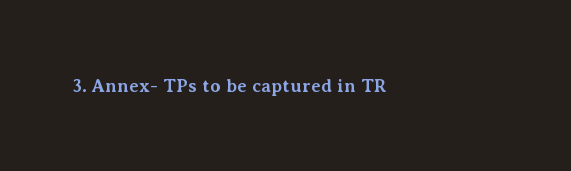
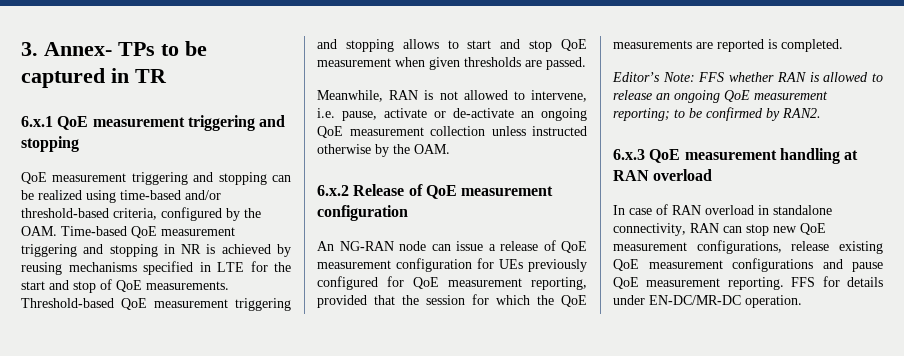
(387, 85) none -> [21,115,286,131] [21,136,79,152] [21,172,291,185] [21,190,221,203] [21,207,261,221] [21,226,235,238] [21,244,291,257] [21,261,291,275] [21,279,229,293] [21,298,291,311] [317,39,587,52] [317,57,586,70] [317,90,587,102] [317,108,587,121] [317,126,587,138] [317,144,450,157] [317,184,554,199] [317,205,408,221] [317,240,587,253] [317,258,587,272] [317,276,587,290] [317,294,587,308] [613,39,843,52] [612,72,883,82] [613,90,828,103] [613,107,821,121] [613,148,859,164] [613,169,713,181] [613,204,832,215] [613,223,826,236] [613,240,883,254] [613,258,883,272] [613,276,883,290] [613,295,802,308] // 6.x.1 QoE measurement triggering and stopping // QoE measurement triggering and stopping can be realized using time-based and/or threshold-based criteria, configured by the OAM. Time-based QoE measurement triggering and stopping in NR is achieved by reusing mechanisms specified in LTE for the start and stop of QoE measurements. Threshold-based QoE measurement triggering and stopping allows to start and stop QoE measurement when given thresholds are passed. // Meanwhile, RAN is not allowed to intervene, i.e. pause, activate or de-activate an ongoing QoE measurement collection unless instructed otherwise by the OAM. // 6.x.2 Release of QoE measurement configuration // An NG-RAN node can issue a release of QoE measurement configuration for UEs previously configured for QoE measurement reporting, provided that the session for which the QoE measurements are reported is completed. // Editor’s Note: FFS whether RAN is allowed to release an ongoing QoE measurement reporting; to be confirmed by RAN2. // 6.x.3 QoE measurement handling at RAN overload // In case of RAN overload in standalone connectivity, RAN can stop new QoE measurement configurations, release existing QoE measurement configurations and pause QoE measurement reporting. FFS for details under EN-DC/MR-DC operation.

